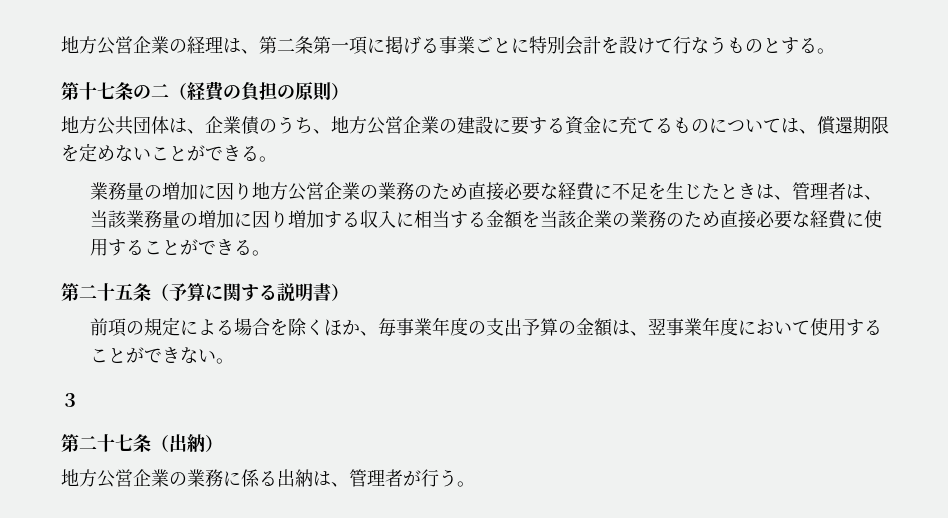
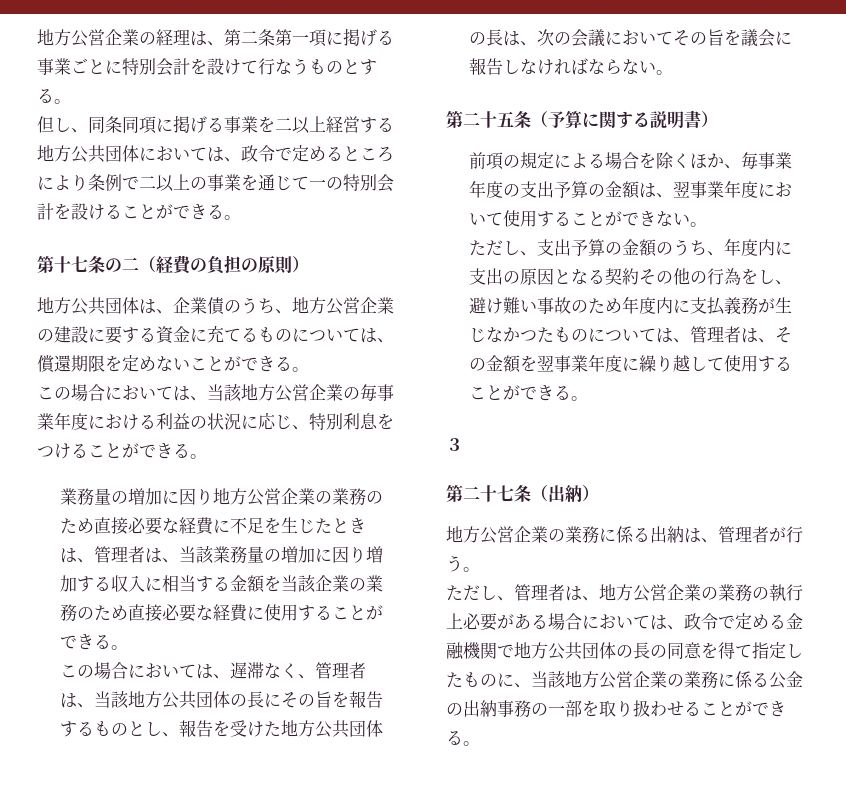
(835, 51) none -> [37,115,394,134] [37,145,394,163] [37,174,394,192] [37,203,241,220] // 但し、同条同項に掲げる事業を二以上経営する地方公共団体においては、政令で定めるところにより条例で二以上の事業を通じて一の特別会計を設けることができる。
(277, 159) none -> [37,384,394,402] [37,412,394,431] [37,443,207,459] // この場合においては、当該地方公営企業の毎事業年度における利益の状況に応じ、特別利息をつけることができる。
(271, 253) none -> [60,662,367,679] [60,691,384,709] [60,720,384,738] [469,29,793,47] [469,58,674,75] // この場合においては、遅滞なく、管理者は、当該地方公共団体の長にその旨を報告するものとし、報告を受けた地方公共団体の長は、次の会議においてその旨を議会に報告しなければならない。
(235, 361) none -> [469,238,793,257] [469,268,793,285] [469,296,793,315] [469,326,793,343] [469,354,793,373] [469,385,589,401] // ただし、支出予算の金額のうち、年度内に支出の原因となる契約その他の行為をし、避け難い事故のため年度内に支払義務が生じなかつたものについては、管理者は、その金額を翌事業年度に繰り越して使用することができる。
(475, 484) none -> [446,584,803,602] [446,613,803,631] [446,642,803,660] [446,671,803,689] [446,700,786,717] [446,730,480,746] // ただし、管理者は、地方公営企業の業務の執行上必要がある場合においては、政令で定める金融機関で地方公共団体の長の同意を得て指定したものに、当該地方公営企業の業務に係る公金の出納事務の一部を取り扱わせることができる。

